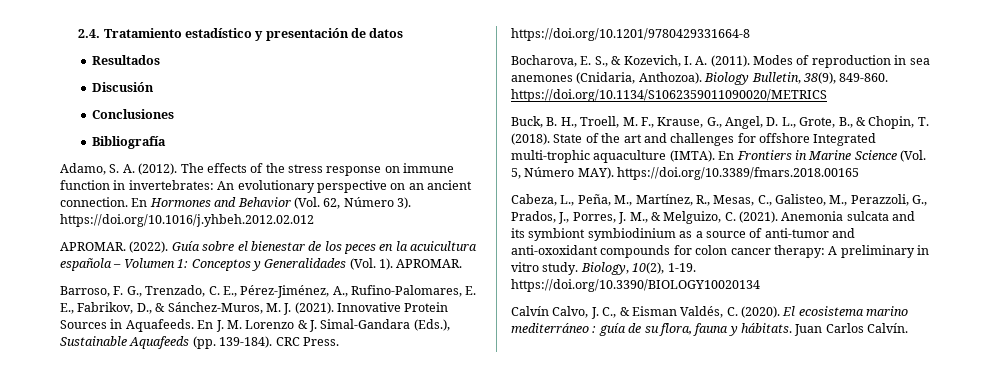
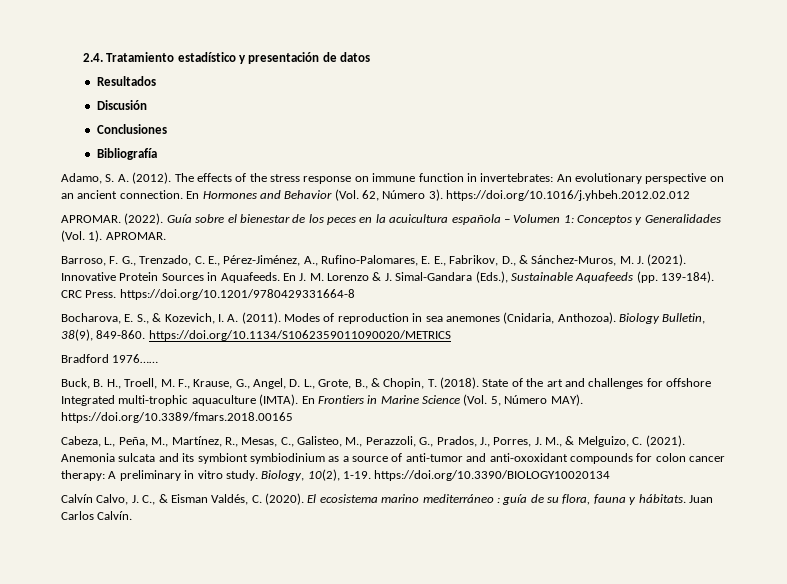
(827, 95) none -> [61,354,159,363] // Bradford 1976……

